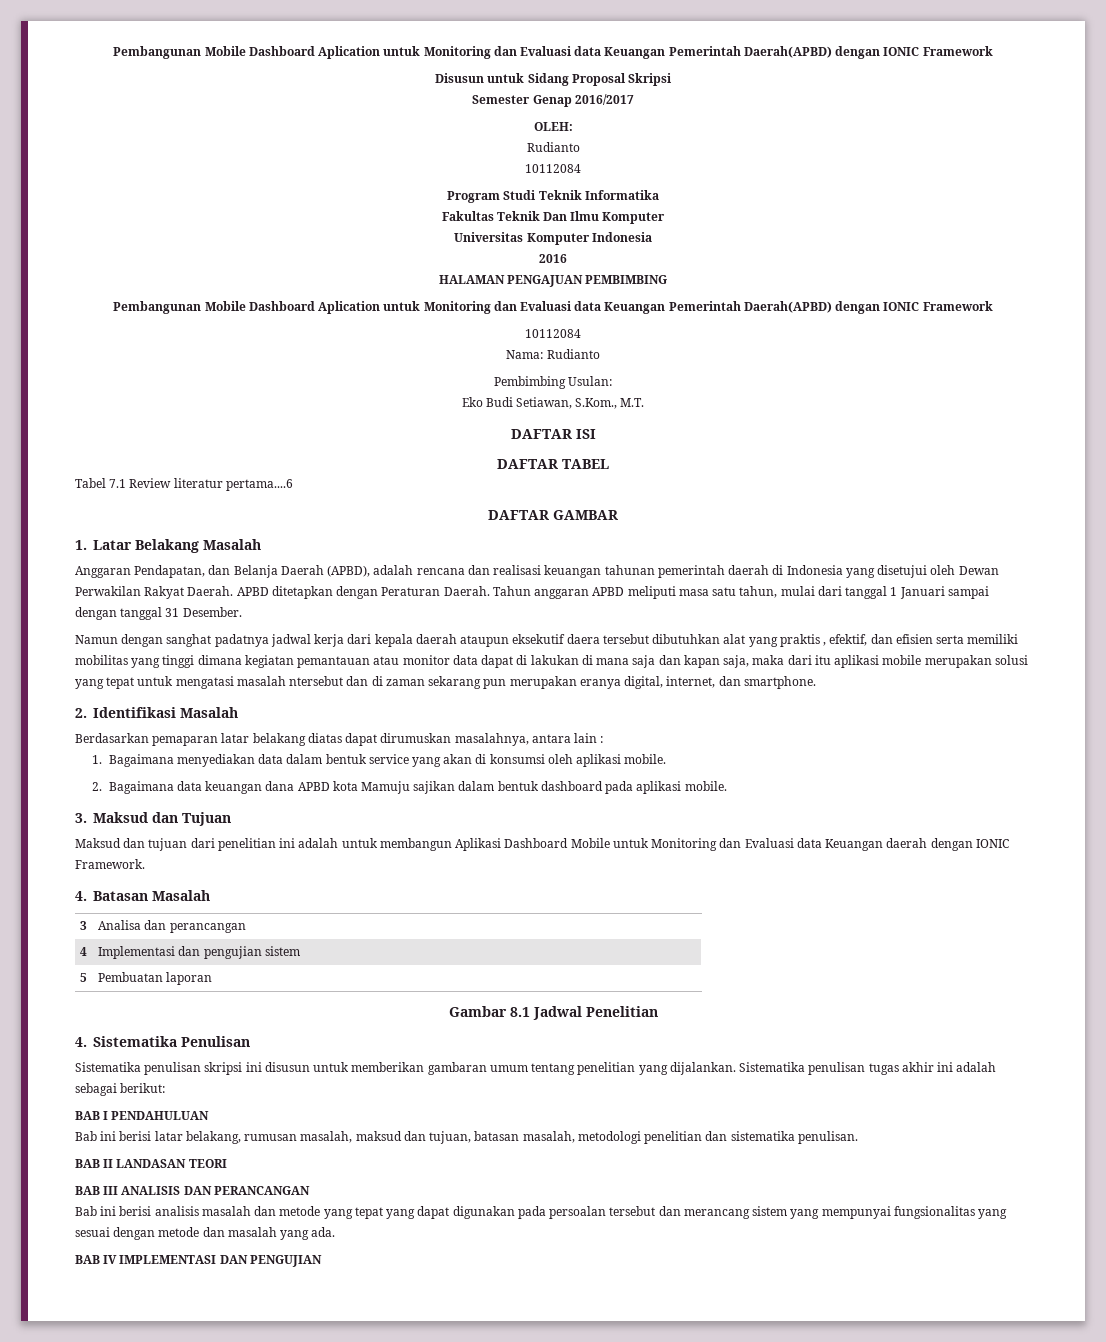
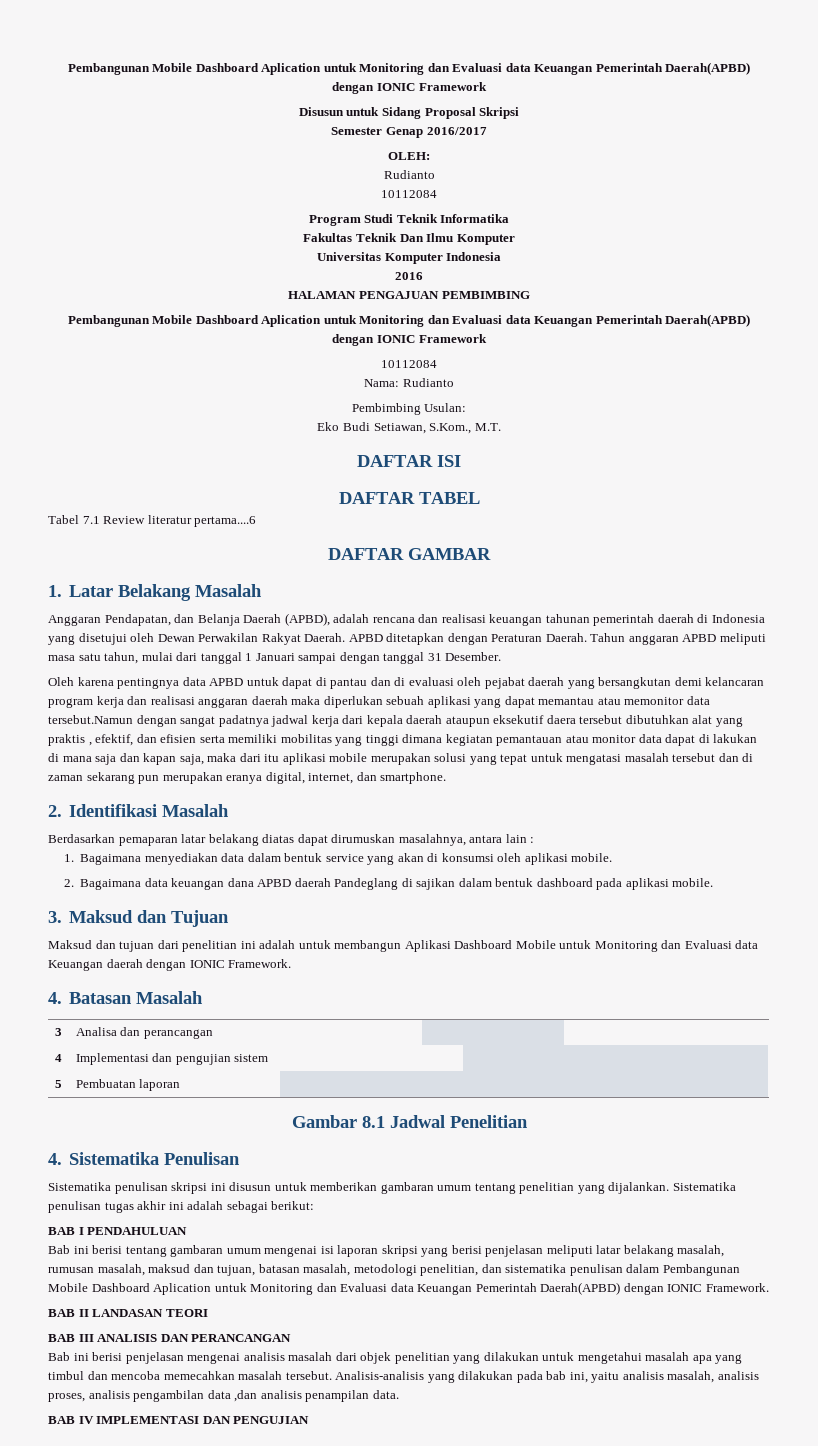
[75,634,212,647] Namun dengan sanghat -> [48,677,765,689] [48,696,710,708] [48,715,216,727] Oleh karena pentingnya data APBD untuk dapat di pantau dan di evaluasi oleh pejabat daerah yang bersangkutan demi kelancaran program kerja dan realisasi anggaran daerah maka diperlukan sebuah aplikasi yang dapat memantau atau memonitor data tersebut.Namun dengan sangat
[289,676,344,686] ntersebut -> [672,753,716,762] tersebut
[332,781,410,794] kota Mamuju -> [294,878,413,890] daerah Pandeglang di
[154,1131,241,1144] latar belakang, -> [125,1245,725,1257] tentang gambaran umum mengenai isi laporan skripsi yang berisi penjelasan meliputi latar belakang masalah,
[644,1131,703,1144] penelitian -> [420,1264,479,1276] penelitian,
[797,1131,858,1144] penulisan. -> [569,1264,740,1276] [48,1282,769,1295] penulisan dalam Pembangunan Mobile Dashboard Aplication untuk Monitoring dan Evaluasi data Keuangan Pemerintah Daerah(APBD) dengan IONIC Framework.
[154,1206,1008,1219] [75,1227,336,1240] analisis masalah dan metode yang tepat yang dapat digunakan pada persoalan tersebut dan merancang sistem yang mempunyai fungsionalitas yang sesuai dengan metode dan masalah yang ada. -> [125,1352,743,1364] [48,1371,759,1383] [48,1390,399,1402] penjelasan mengenai analisis masalah dari objek penelitian yang dilakukan untuk mengetahui masalah apa yang timbul dan mencoba memecahkan masalah tersebut. Analisis-analisis yang dilakukan pada bab ini, yaitu analisis masalah, analisis proses, analisis pengambilan data ,dan analisis penampilan data.

